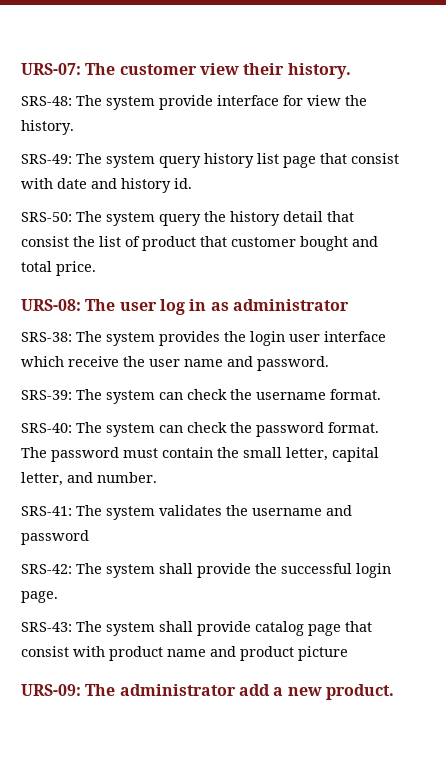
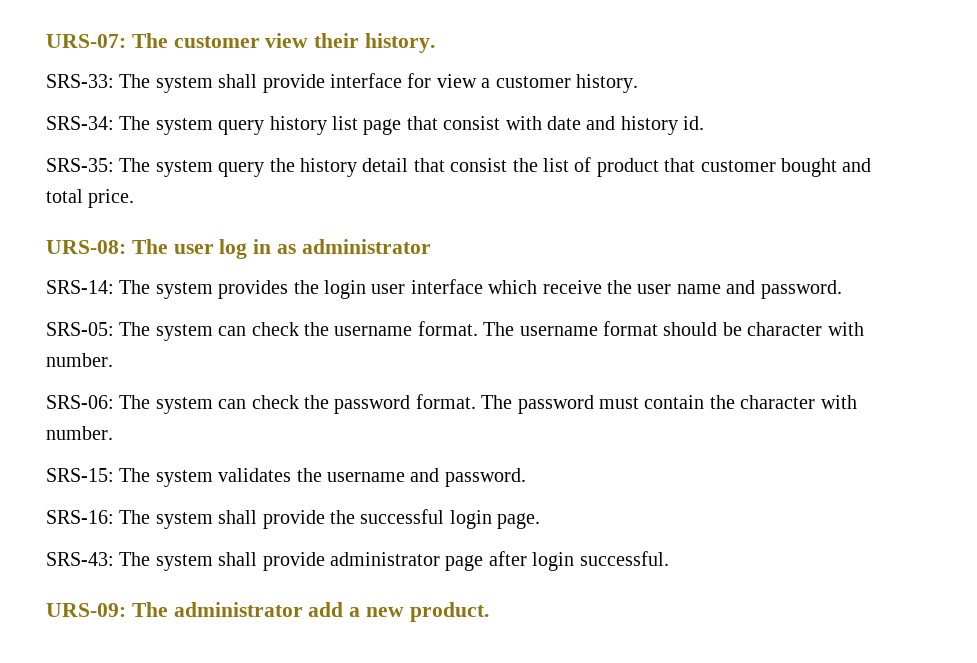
[21,95,155,110] SRS-48: The system -> [46,74,258,93] SRS-33: The system shall
[345,95,367,106] [21,120,74,135] [21,154,72,164] the history. // SRS-49: -> [481,74,638,93] [46,116,114,130] a customer history. // SRS-34:
[21,212,72,222] SRS-50: -> [46,158,114,172] SRS-35:
[21,332,72,342] SRS-38: -> [46,280,114,294] SRS-14:
[21,390,72,400] SRS-39: -> [46,322,114,336] SRS-05:
[21,423,72,433] // SRS-40: -> [483,321,864,336] [46,353,113,367] [46,395,114,409] The username format should be character with number. // SRS-06:
[243,447,379,462] [21,472,157,486] [21,506,72,516] small letter, capital letter, and number. // SRS-41: -> [740,395,857,409] [46,426,113,440] [46,468,114,482] character with number. // SRS-15:
[21,530,89,545] [21,564,72,574] password // SRS-42: -> [444,468,526,487] [46,510,114,524] password. // SRS-16:
[255,621,372,636] [21,646,348,661] catalog page that consist with product name and product picture -> [330,551,669,571] administrator page after login successful.

